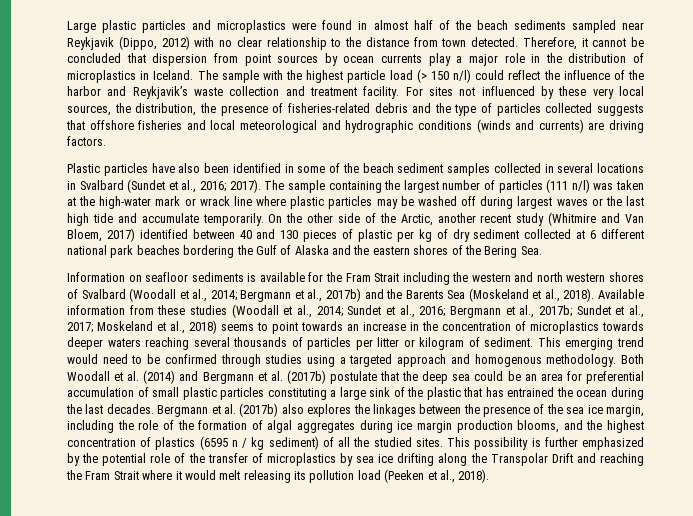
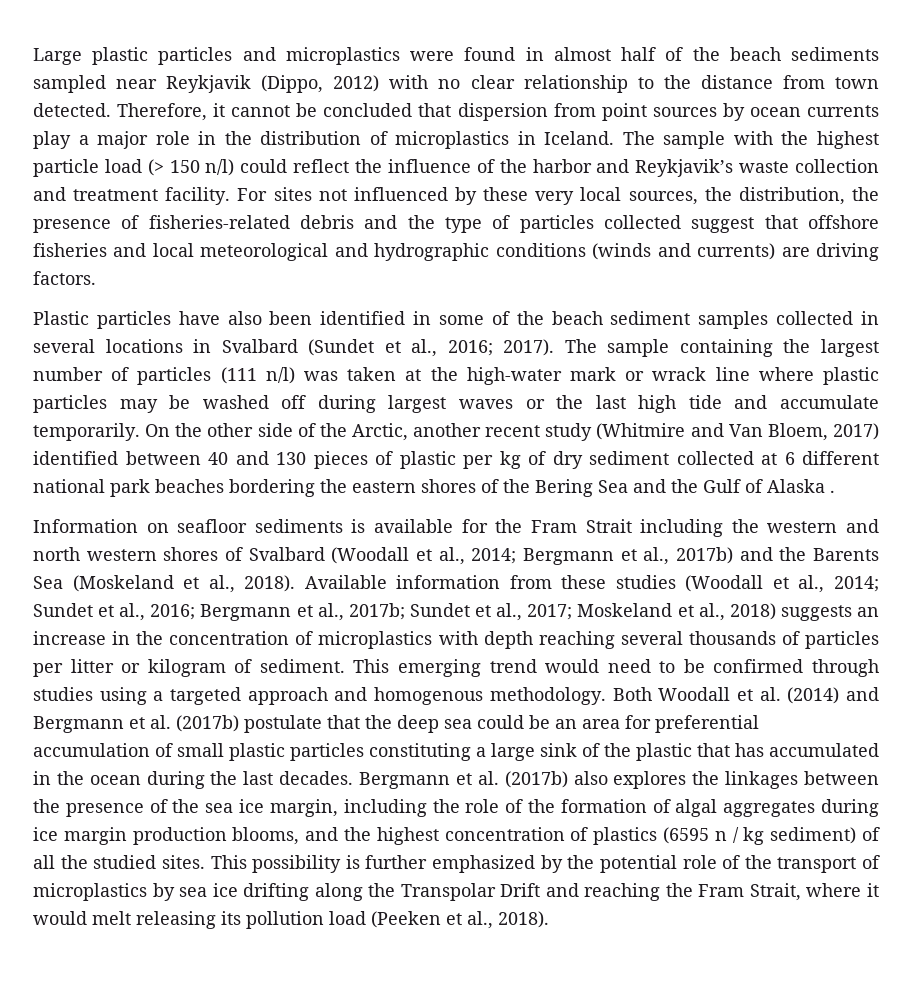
[597,104,645,116] suggests -> [691,217,755,233] suggest
[255,245,370,255] Gulf of Alaska and the -> (347, 486) none
[520,246,542,255] Sea. -> [598,479,835,493] Sea and the Gulf of Alaska .
[221,321,343,334] seems to point towards -> [780,605,852,621] suggests
[602,321,644,331] [67,337,141,350] towards deeper waters -> [438,631,533,649] with depth
[507,387,555,397] entrained -> [769,743,879,757] [33,771,51,785] accumulated in
[207,453,248,463] transfer -> [777,857,857,873] transport
[113,471,139,480] Strait -> [749,883,801,901] Strait,

